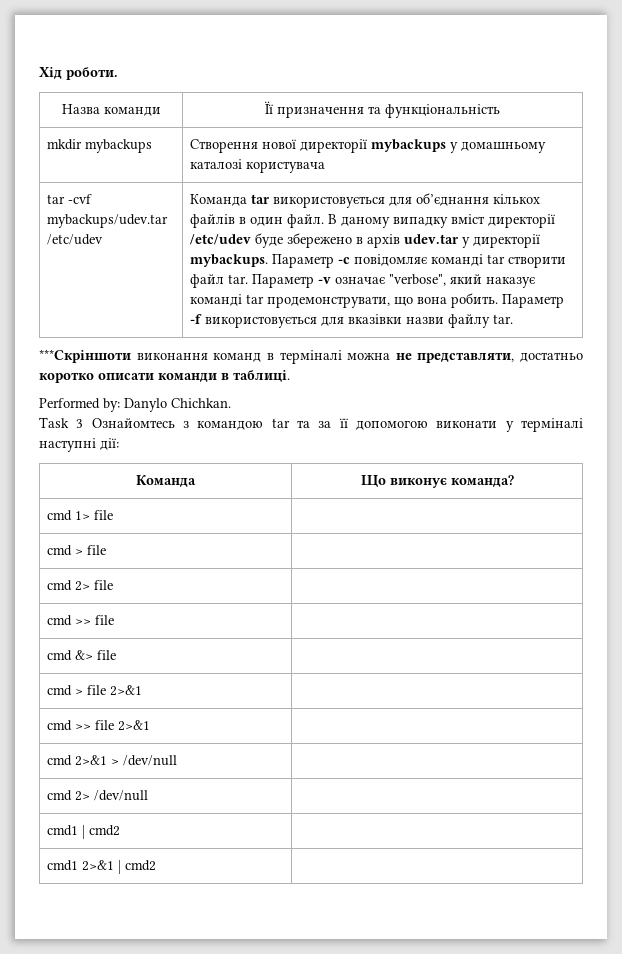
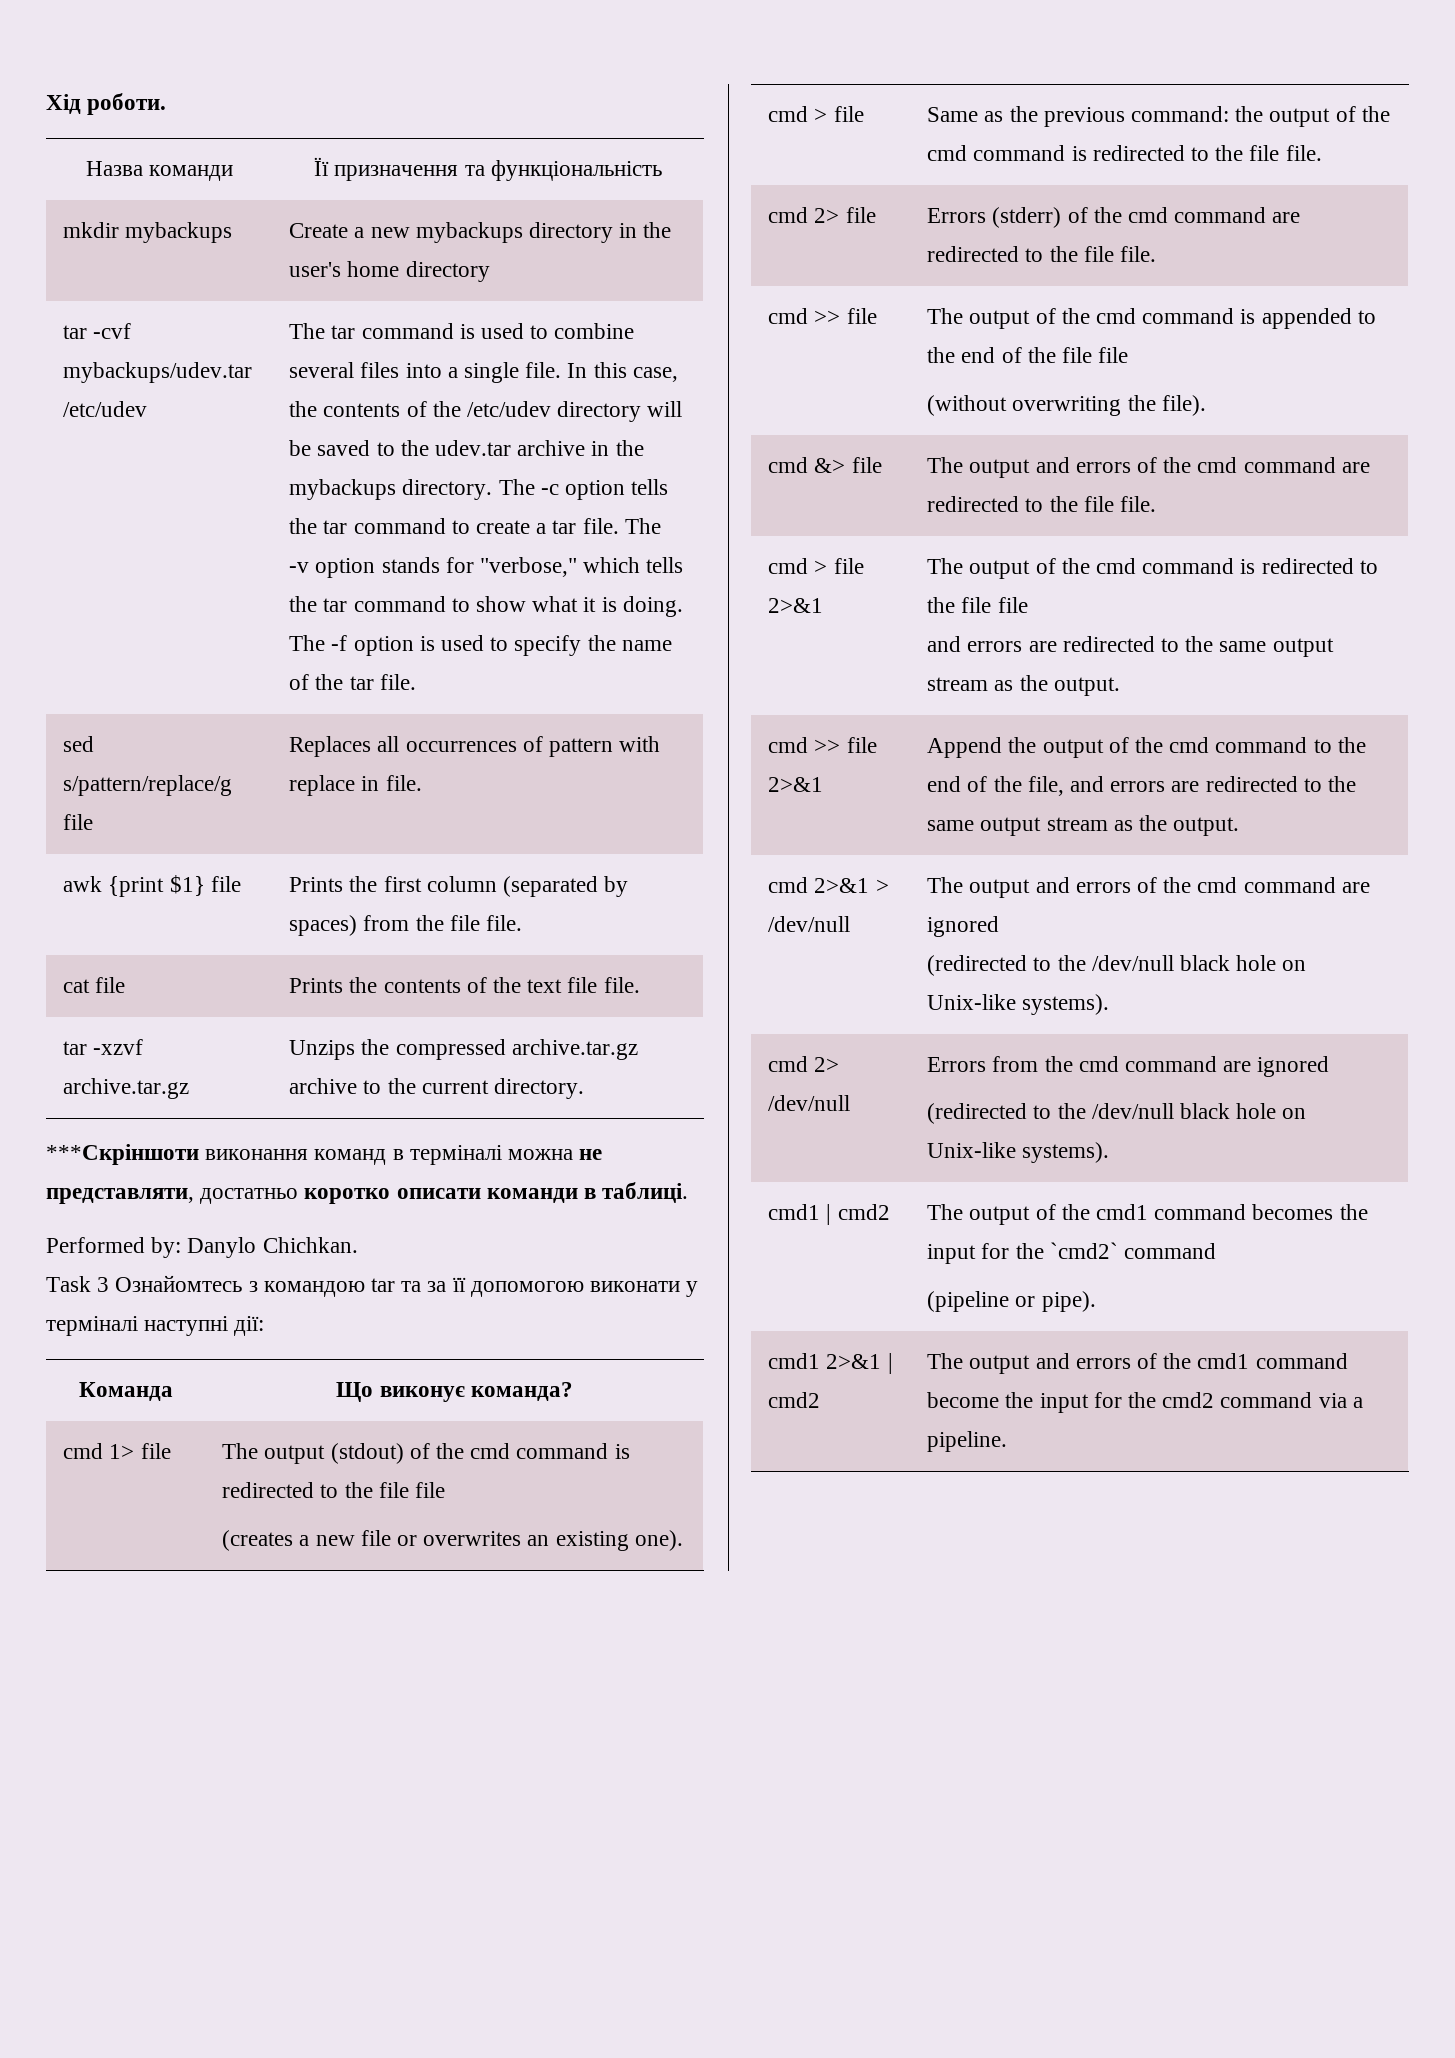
[189,139,546,153] [189,159,325,173] [46,194,92,204] [46,214,168,228] [46,234,103,245] [189,193,540,208] [189,214,555,228] [189,233,540,248] [189,254,566,268] [189,274,535,288] [189,293,564,308] [189,314,513,328] Створення нової директорії mybackups у домашньому каталозі користувача // tar -cvf mybackups/udev.tar /etc/udev | Команда tar використовується для об’єднання кількох файлів в один файл. В даному випадку вміст директорії /etc/udev буде збережено в архів udev.tar у директорії mybackups. Параметр -c повідомляє команді tar створити файл tar. Параметр -v означає "verbose", який наказує команді tar продемонструвати, що вона робить. Параметр -f використовується для вказівки назви файлу tar. -> [289,222,672,243] [289,261,490,282] [63,323,132,339] [63,362,253,383] [63,401,148,417] [289,323,635,339] [289,362,678,383] [289,401,683,422] [289,440,644,456] [289,479,669,500] [289,518,661,534] [289,557,684,578] [289,596,683,617] [289,635,672,656] [289,674,416,690] [63,736,95,752] [63,775,233,796] [63,814,94,830] [289,736,661,757] [289,775,422,796] [63,875,241,897] [289,876,629,897] [289,915,523,936] [63,977,126,993] [289,977,640,993] [63,1039,144,1055] [63,1078,190,1099] [289,1039,638,1060] [289,1078,585,1099] Create a new mybackups directory in the user's home directory // tar -cvf mybackups/udev.tar /etc/udev | The tar command is used to combine several files into a single file. In this case, the contents of the /etc/udev directory will be saved to the udev.tar archive in the mybackups directory. The -c option tells the tar command to create a tar file. The -v option stands for "verbose," which tells the tar command to show what it is doing. The -f option is used to specify the name of the tar file. // sed s/pattern/replace/g file | Replaces all occurrences of pattern with replace in file. // awk {print $1} file | Prints the first column (separated by spaces) from the file file. // cat file | Prints the contents of the text file file. // tar -xzvf archive.tar.gz | Unzips the compressed archive.tar.gz archive to the current directory.
[46,545,106,556] [46,580,113,591] [46,615,114,626] [46,650,116,661] [46,685,142,696] [46,720,150,731] [46,755,177,766] [46,790,148,801] [46,825,120,839] [46,860,156,874] // cmd > file | // cmd 2> file | // cmd >> file | // cmd &> file | // cmd > file 2>&1 | // cmd >> file 2>&1 | // cmd 2>&1 > /dev/null | // cmd 2> /dev/null | // cmd1 | cmd2 | // cmd1 2>&1 | cmd2 | -> [222,1443,630,1464] [222,1482,446,1498] [222,1530,683,1551] [768,106,864,122] [927,106,1390,127] [927,145,1322,161] [768,207,876,223] [927,207,1301,228] [927,246,1157,262] [768,308,877,324] [927,308,1376,329] [927,347,1129,363] [927,395,1206,416] [768,457,882,473] [927,457,1370,478] [927,496,1157,512] [768,558,864,574] [768,598,824,613] [927,558,1378,579] [927,597,1028,613] [927,636,1334,657] [927,675,1120,696] [768,737,877,753] [768,777,824,792] [927,737,1366,758] [927,776,1357,796] [927,815,1240,836] [768,877,889,893] [768,916,851,932] [927,877,1370,898] [927,916,1000,937] [927,955,1307,976] [927,994,1110,1015] [768,1056,840,1072] [768,1095,851,1111] [927,1056,1330,1077] [927,1103,1307,1124] [927,1142,1110,1163] [768,1204,890,1225] [927,1204,1368,1225] [927,1242,1217,1264] [927,1291,1096,1312] [768,1353,893,1374] [768,1392,821,1408] [927,1353,1348,1374] [927,1392,1363,1413] [927,1431,1008,1452] The output (stdout) of the cmd command is redirected to the file file // (creates a new file or overwrites an existing one). // cmd > file | Same as the previous command: the output of the cmd command is redirected to the file file. // cmd 2> file | Errors (stderr) of the cmd command are redirected to the file file. // cmd >> file | The output of the cmd command is appended to the end of the file file // (without overwriting the file). // cmd &> file | The output and errors of the cmd command are redirected to the file file. // cmd > file 2>&1 | The output of the cmd command is redirected to the file file // and errors are redirected to the same output stream as the output. // cmd >> file 2>&1 | Append the output of the cmd command to the end of the file, and errors are redirected to the same output stream as the output. // cmd 2>&1 > /dev/null | The output and errors of the cmd command are ignored // (redirected to the /dev/null black hole on Unix-like systems). // cmd 2> /dev/null | Errors from the cmd command are ignored // (redirected to the /dev/null black hole on Unix-like systems). // cmd1 | cmd2 | The output of the cmd1 command becomes the input for the `cmd2` command // (pipeline or pipe). // cmd1 2>&1 | cmd2 | The output and errors of the cmd1 command become the input for the cmd2 command via a pipeline.

